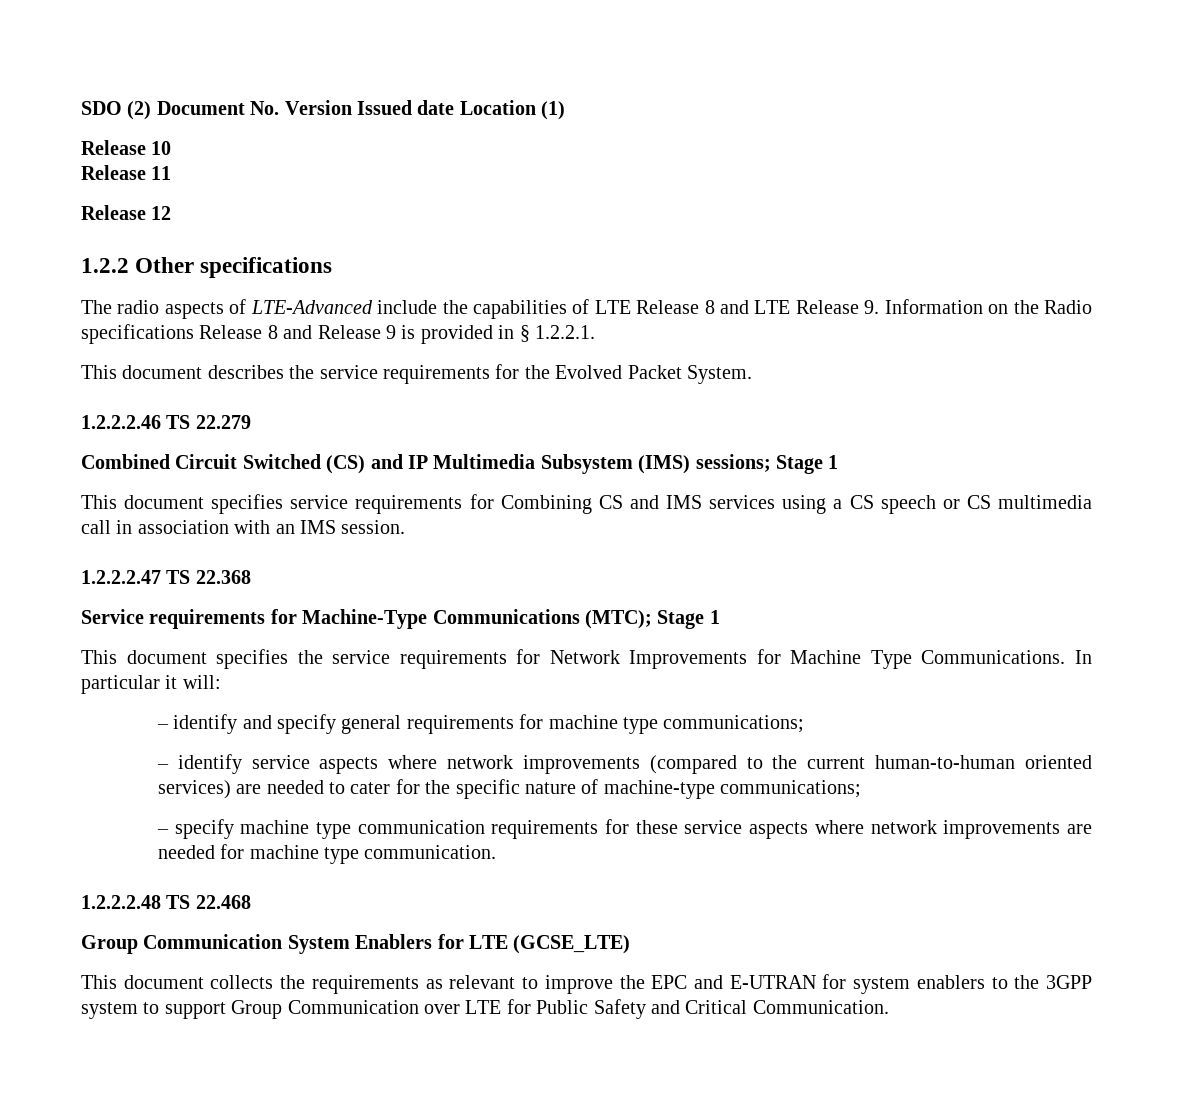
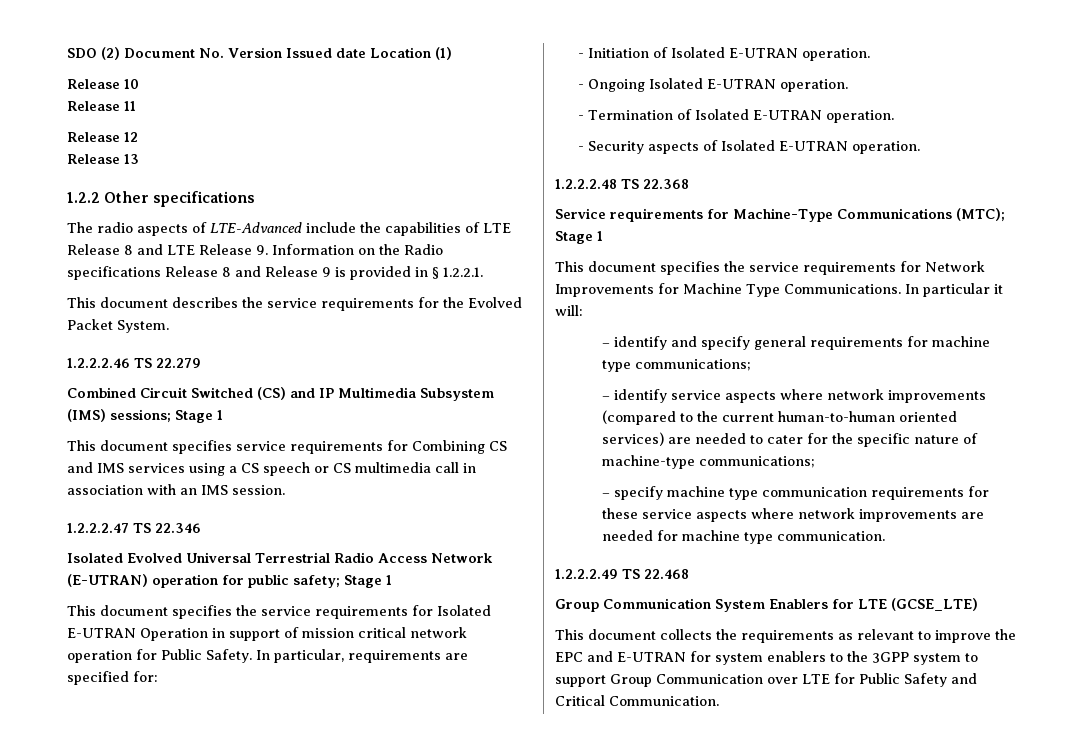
(172, 213) none -> [67,154,139,164] // Release 13
(191, 577) none -> [155,523,201,533] [67,552,493,563] [67,574,392,588] [67,605,491,619] [67,627,467,641] [67,649,468,663] [67,671,158,685] [578,47,871,61] [578,78,849,92] [578,109,895,123] [578,140,921,154] [555,179,639,189] 22.346 // Isolated Evolved Universal Terrestrial Radio Access Network (E-UTRAN) operation for public safety; Stage 1 // This document specifies the service requirements for Isolated E-UTRAN Operation in support of mission critical network operation for Public Safety. In particular, requirements are specified for: // - Initiation of Isolated E-UTRAN operation. // - Ongoing Isolated E-UTRAN operation. // - Termination of Isolated E-UTRAN operation. // - Security aspects of Isolated E-UTRAN operation. // 1.2.2.2.48 TS
[81,895,161,909] 1.2.2.2.48 -> [555,569,618,579] 1.2.2.2.49

